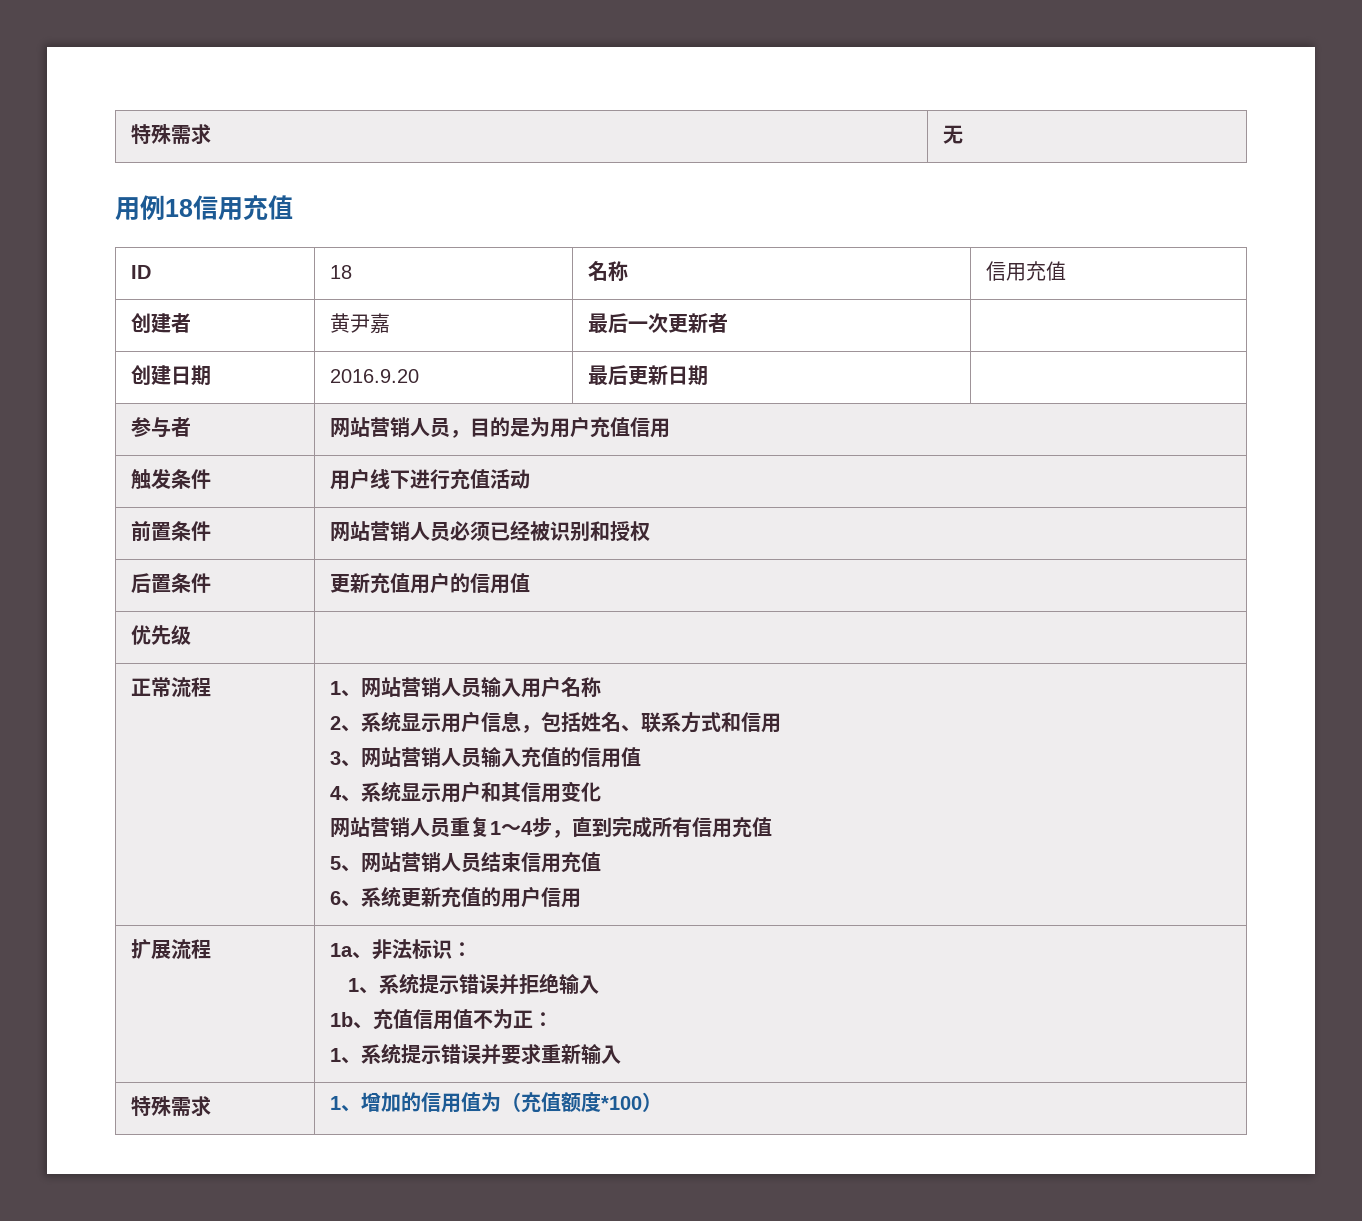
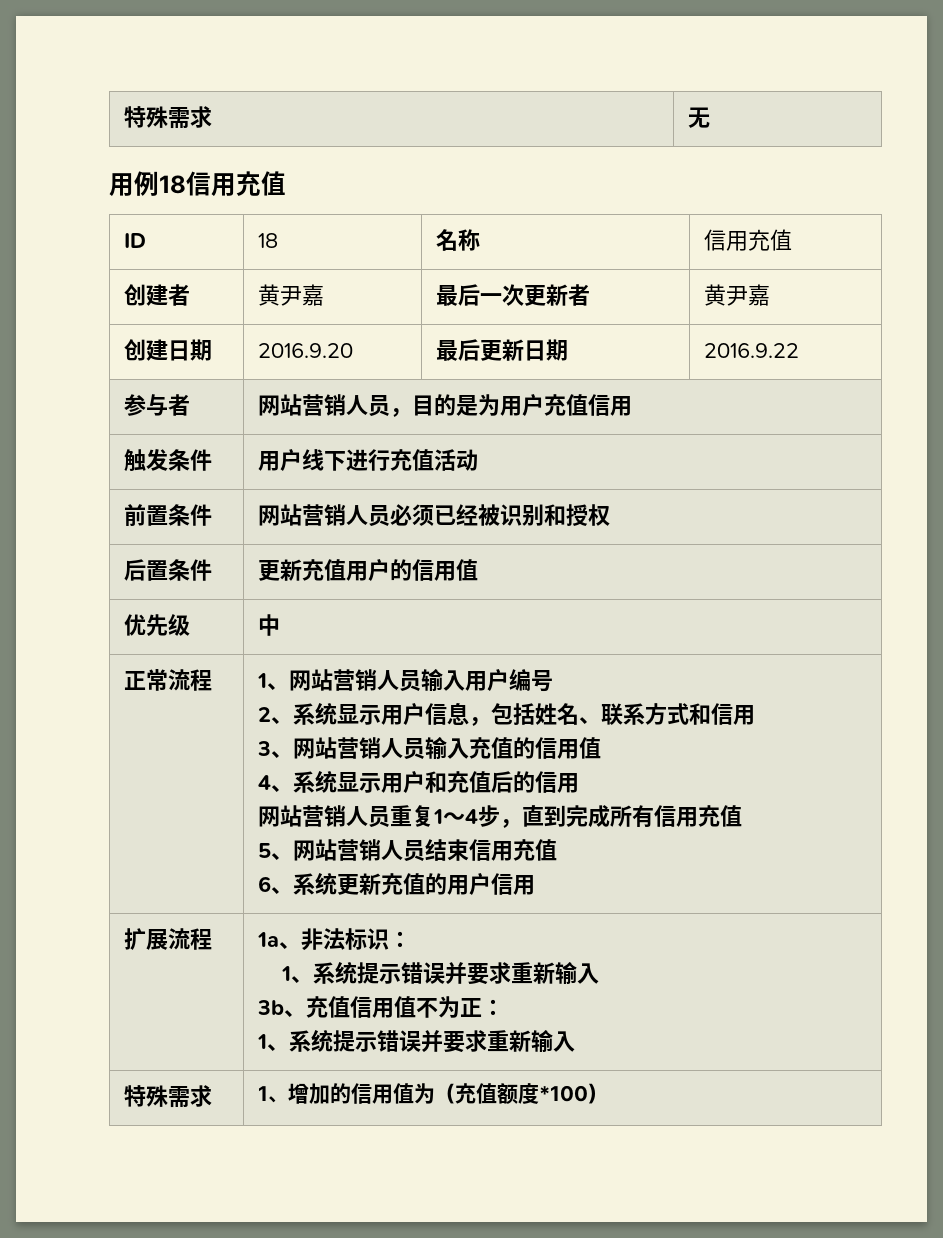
(728, 323) none -> [703,284,770,306] 黄尹嘉
(708, 375) none -> [703,343,799,358] 2016.9.22
(191, 635) none -> [257,614,280,636] 中
[560,677,601,698] 名称 -> [508,669,553,692] 编号
[500,781,601,803] 其信用变化 -> [446,771,579,793] 充值后的信用
[518,973,599,994] [329,1012,353,1027] 拒绝输入 // 1b -> [467,962,600,985] [256,1000,284,1015] 要求重新输入 // 3b

